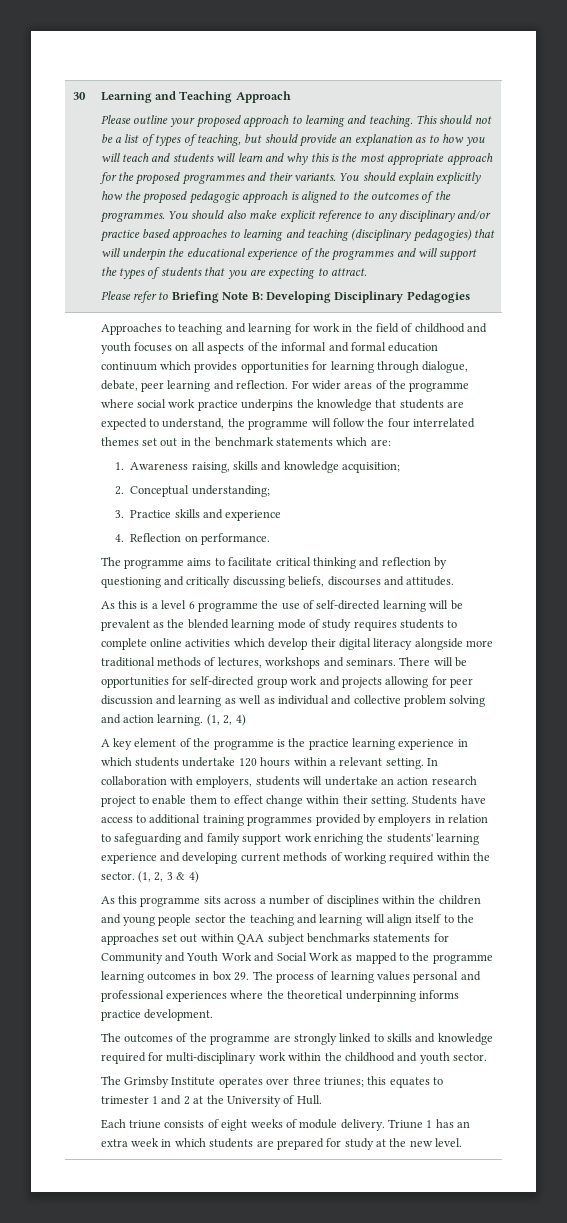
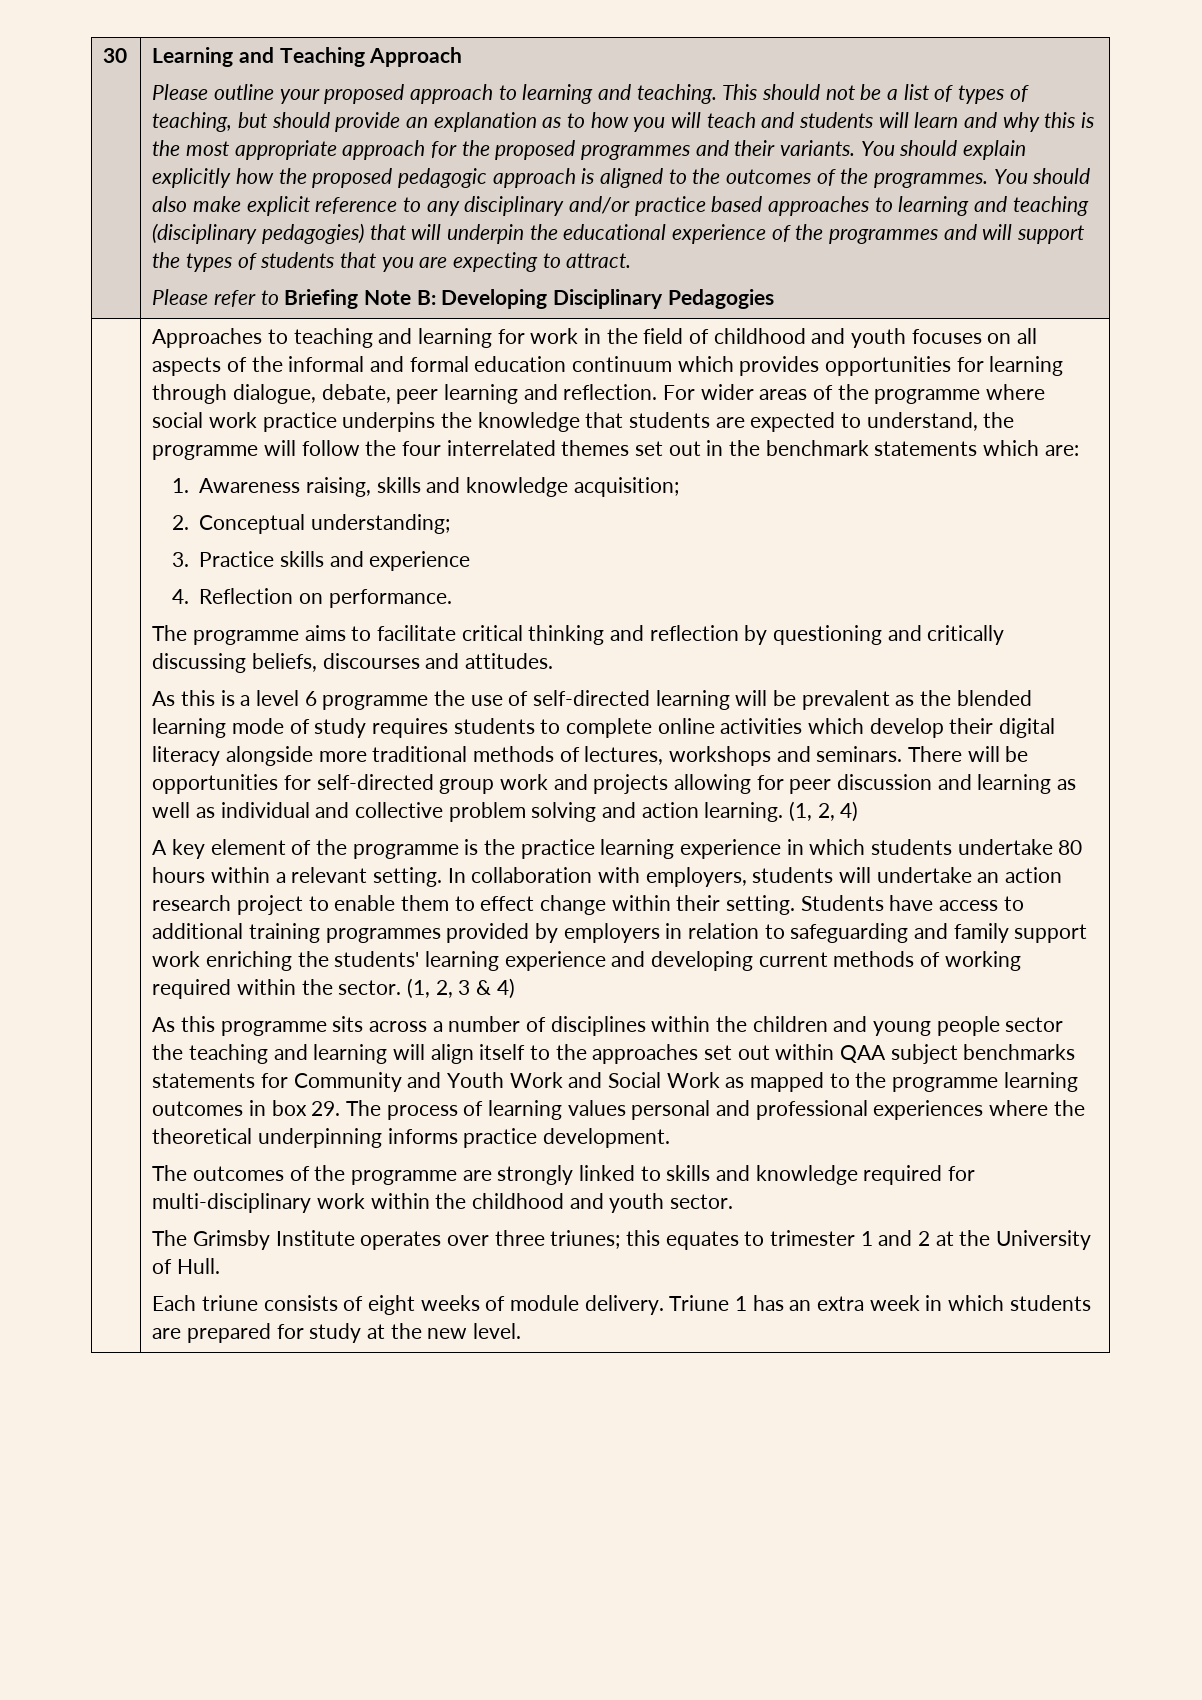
[238,758,257,767] 120 -> [1058,840,1083,855] 80

